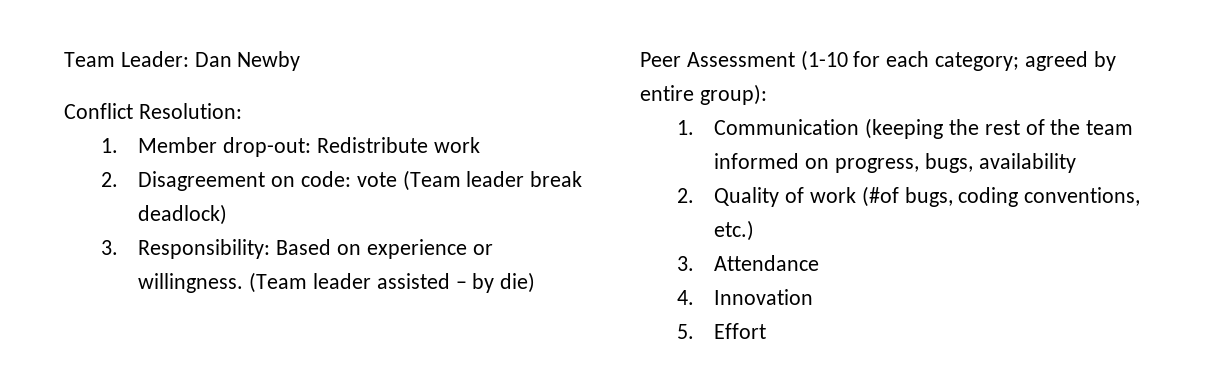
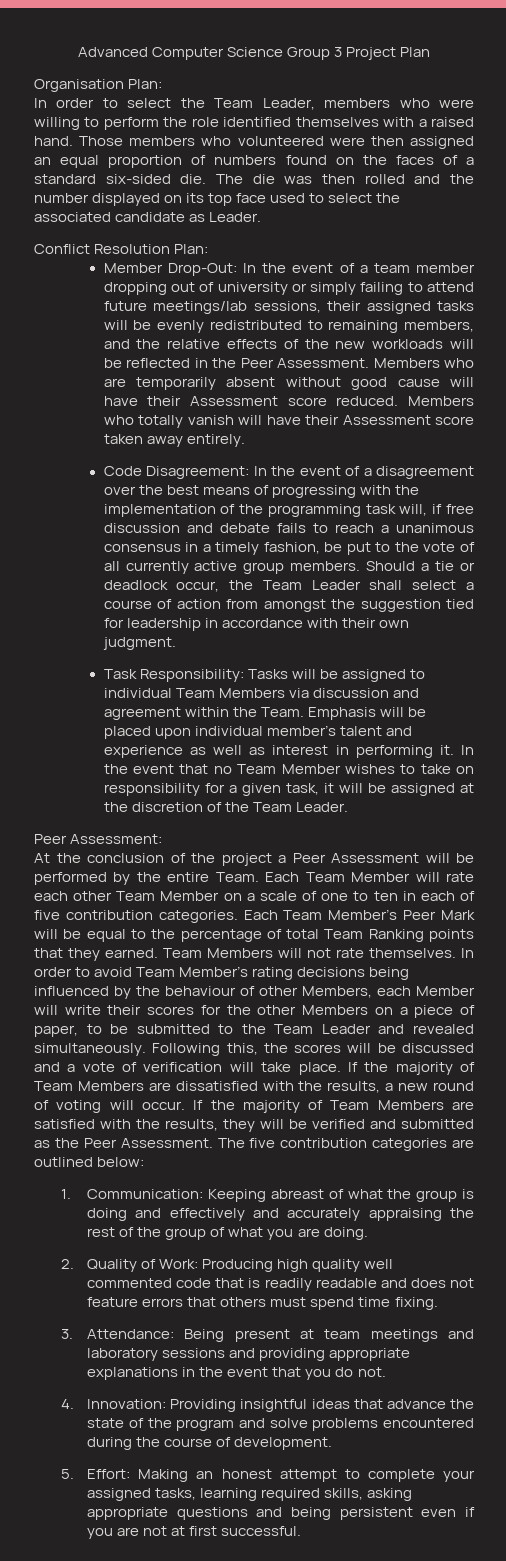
[64,51,301,71] [64,103,242,119] [101,137,480,157] [101,170,583,191] [138,204,228,225] [101,239,493,259] [138,272,536,293] [640,50,1116,71] [640,84,767,105] [677,118,1134,139] [714,153,1076,173] [677,186,1141,207] [714,220,755,241] [677,255,820,271] [677,289,814,305] [677,323,767,339] Team Leader: Dan Newby // Conflict Resolution: // 1. Member drop-out: Redistribute work // 2. Disagreement on code: vote (Team leader break deadlock) // 3. Responsibility: Based on experience or willingness. (Team leader assisted – by die) // Peer Assessment (1-10 for each category; agreed by entire group): // 1. Communication (keeping the rest of the team informed on progress, bugs, availability // 2. Quality of work (#of bugs, coding conventions, etc.) // 3. Attendance // 4. Innovation // 5. Effort -> [77,47,431,60] [34,79,163,92] [34,98,475,110] [34,117,475,130] [34,136,475,149] [34,155,475,168] [34,174,475,184] [34,193,401,206] [34,212,262,222] [34,244,209,254] [103,263,476,276] [103,282,475,295] [103,301,474,314] [103,320,474,333] [103,339,475,349] [103,358,474,368] [103,377,475,390] [103,396,474,406] [103,415,474,428] [103,434,245,447] [103,466,474,479] [103,485,420,498] [103,504,475,517] [103,523,475,533] [103,542,476,555] [103,561,476,574] [103,580,475,592] [103,599,474,612] [103,618,409,631] [102,637,176,650] [103,669,425,682] [103,688,419,698] [103,707,426,720] [103,725,412,739] [103,745,475,758] [103,764,474,774] [103,783,474,796] [103,802,348,812] [34,834,163,844] [34,853,474,866] [34,872,475,885] [34,891,475,901] [34,909,476,923] [34,929,475,942] [34,948,474,961] [34,966,410,980] [34,986,475,999] [34,1005,476,1018] [34,1024,474,1037] [34,1043,474,1056] [34,1062,476,1075] [34,1081,475,1093] [34,1100,475,1113] [34,1119,474,1132] [34,1138,474,1151] [34,1157,145,1167] [60,1189,475,1202] [87,1208,474,1221] [87,1227,368,1240] [60,1259,394,1272] [87,1278,475,1291] [87,1297,438,1310] [60,1329,475,1342] [87,1348,411,1361] [87,1367,386,1380] [60,1399,475,1412] [87,1418,474,1431] [87,1437,333,1450] [60,1469,476,1482] [87,1488,413,1501] [87,1507,476,1520] [87,1526,302,1539] Advanced Computer Science Group 3 Project Plan // Organisation Plan: // In order to select the Team Leader, members who were willing to perform the role identified themselves with a raised hand. Those members who volunteered were then assigned an equal proportion of numbers found on the faces of a standard six-sided die. The die was then rolled and the number displayed on its top face used to select the associated candidate as Leader. // Conflict Resolution Plan: // Member Drop-Out: In the event of a team member dropping out of university or simply failing to attend future meetings/lab sessions, their assigned tasks will be evenly redistributed to remaining members, and the relative effects of the new workloads will be reflected in the Peer Assessment. Members who are temporarily absent without good cause will have their Assessment score reduced. Members who totally vanish will have their Assessment score taken away entirely. // Code Disagreement: In the event of a disagreement over the best means of progressing with the implementation of the programming task will, if free discussion and debate fails to reach a unanimous consensus in a timely fashion, be put to the vote of all currently active group members. Should a tie or deadlock occur, the Team Leader shall select a course of action from amongst the suggestion tied for leadership in accordance with their own judgment. // Task Responsibility: Tasks will be assigned to individual Team Members via discussion and agreement within the Team. Emphasis will be placed upon individual member’s talent and experience as well as interest in performing it. In the event that no Team Member wishes to take on responsibility for a given task, it will be assigned at the discretion of the Team Leader. // Peer Assessment: // At the conclusion of the project a Peer Assessment will be performed by the entire Team. Each Team Member will rate each other Team Member on a scale of one to ten in each of five contribution categories. Each Team Member’s Peer Mark will be equal to the percentage of total Team Ranking points that they earned. Team Members will not rate themselves. In order to avoid Team Member’s rating decisions being influenced by the behaviour of other Members, each Member will write their scores for the other Members on a piece of paper, to be submitted to the Team Leader and revealed simultaneously. Following this, the scores will be discussed and a vote of verification will take place. If the majority of Team Members are dissatisfied with the results, a new round of voting will occur. If the majority of Team Members are satisfied with the results, they will be verified and submitted as the Peer Assessment. The five contribution categories are outlined below: // 1. Communication: Keeping abreast of what the group is doing and effectively and accurately appraising the rest of the group of what you are doing. // 2. Quality of Work: Producing high quality well commented code that is readily readable and does not feature errors that others must spend time fixing. // 3. Attendance: Being present at team meetings and laboratory sessions and providing appropriate explanations in the event that you do not. // 4. Innovation: Providing insightful ideas that advance the state of the program and solve problems encountered during the course of development. // 5. Effort: Making an honest attempt to complete your assigned tasks, learning required skills, asking appropriate questions and being persistent even if you are not at first successful.

